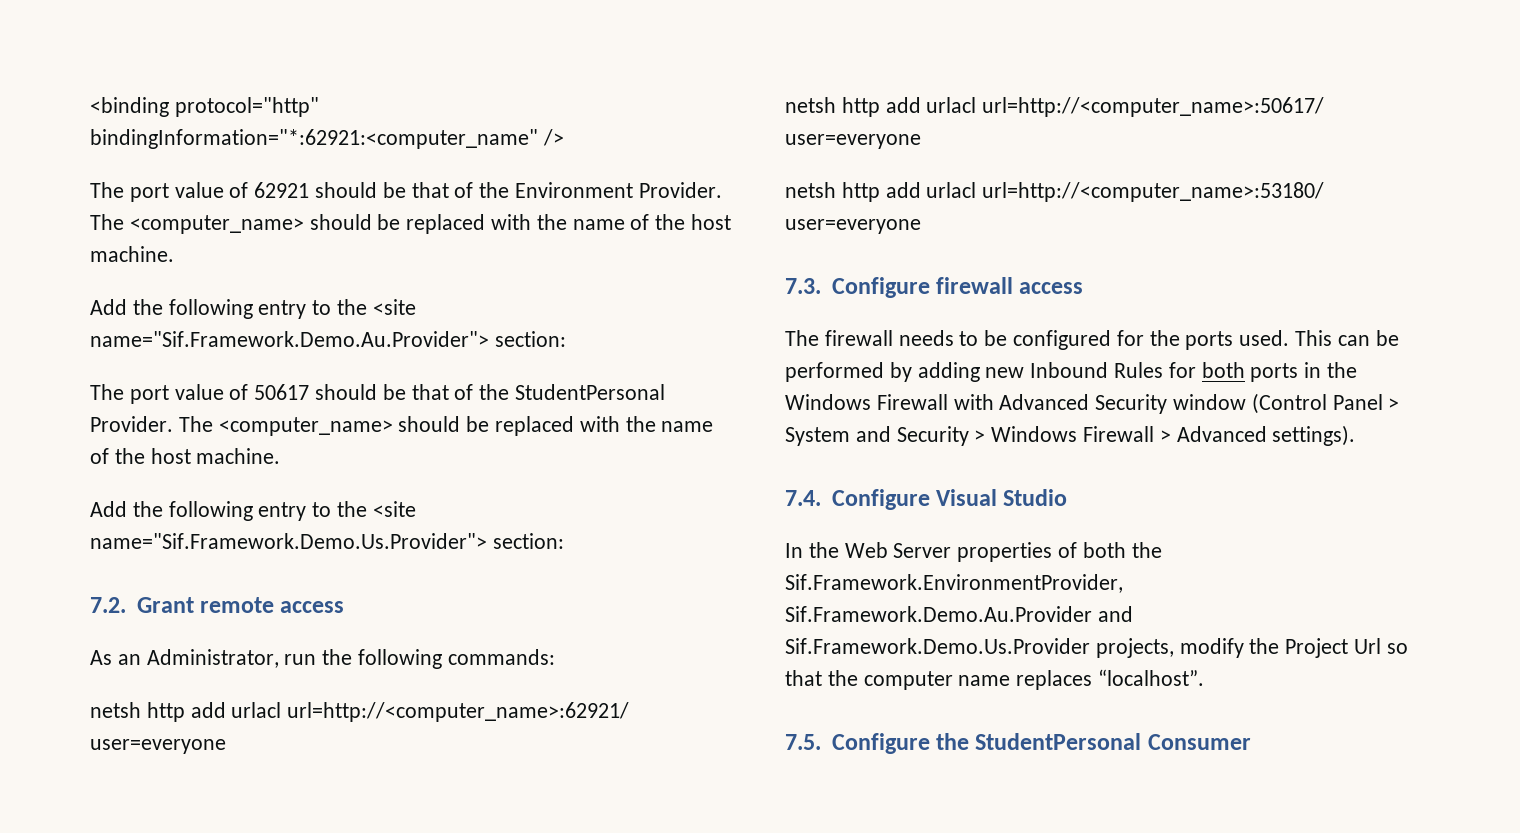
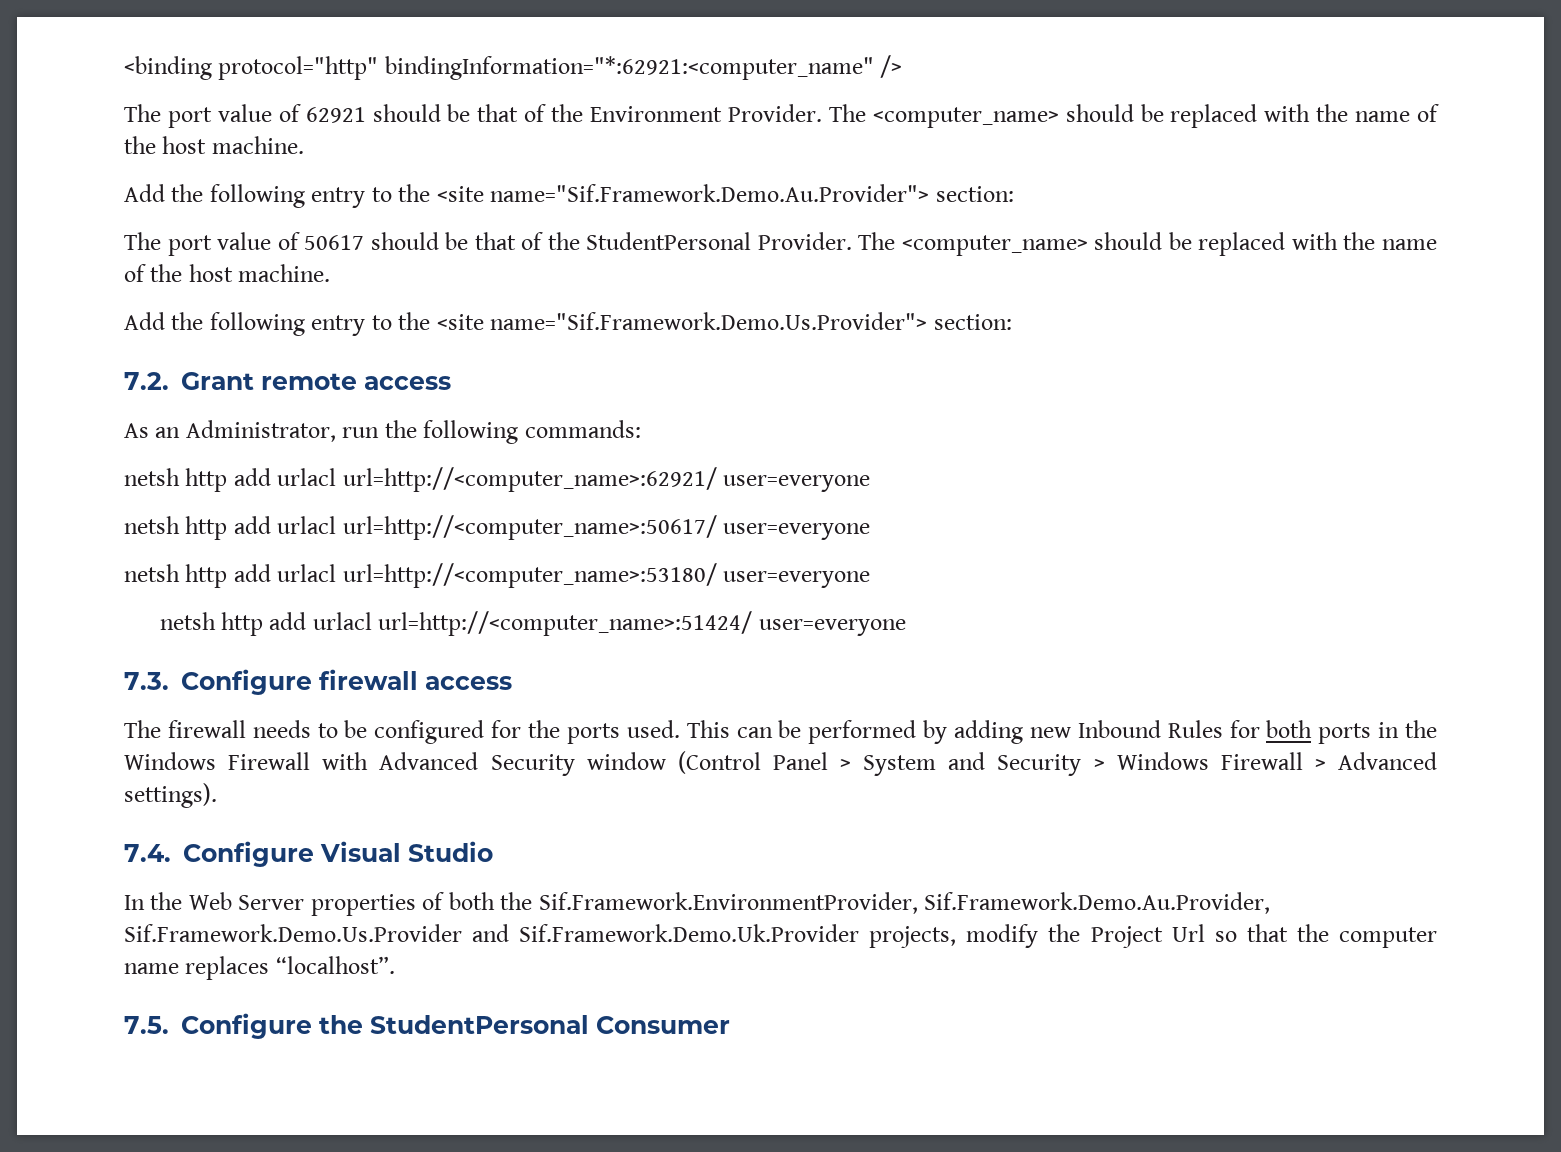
(921, 226) none -> [159,611,906,636] // netsh http add urlacl url=http://<computer_name>:51424/ user=everyone
[785,606,1133,622] [785,638,1090,654] Sif.Framework.Demo.Au.Provider and Sif.Framework.Demo.Us.Provider -> [924,892,1271,914] [124,924,860,942] Sif.Framework.Demo.Au.Provider, Sif.Framework.Demo.Us.Provider and Sif.Framework.Demo.Uk.Provider

